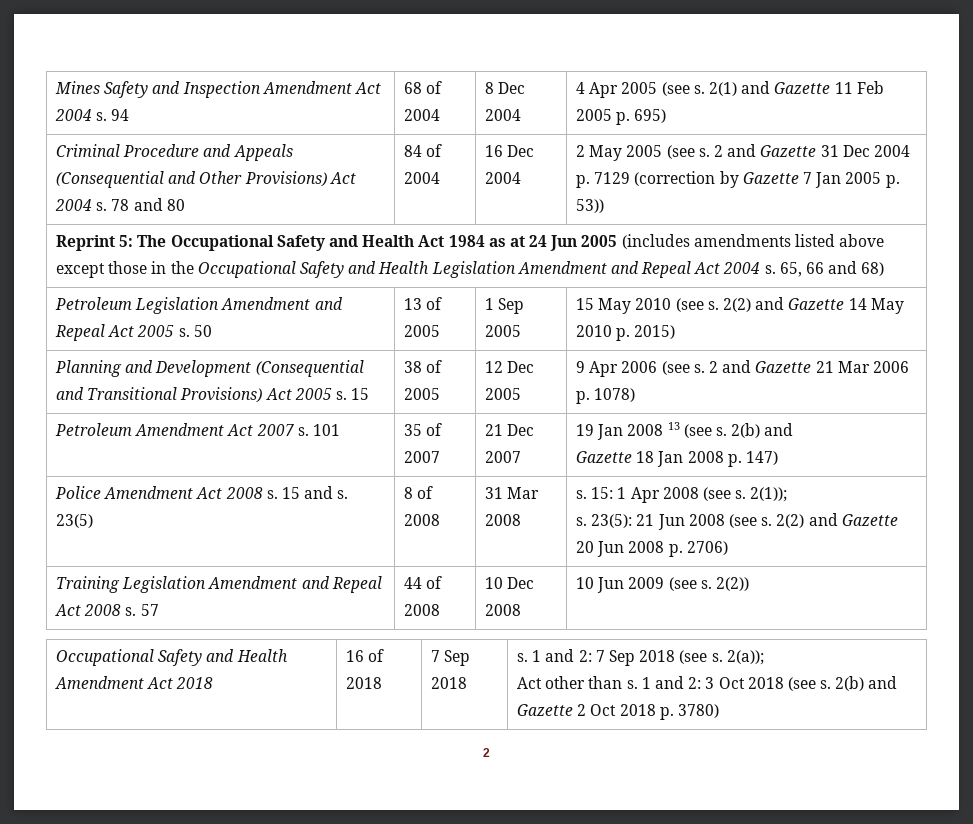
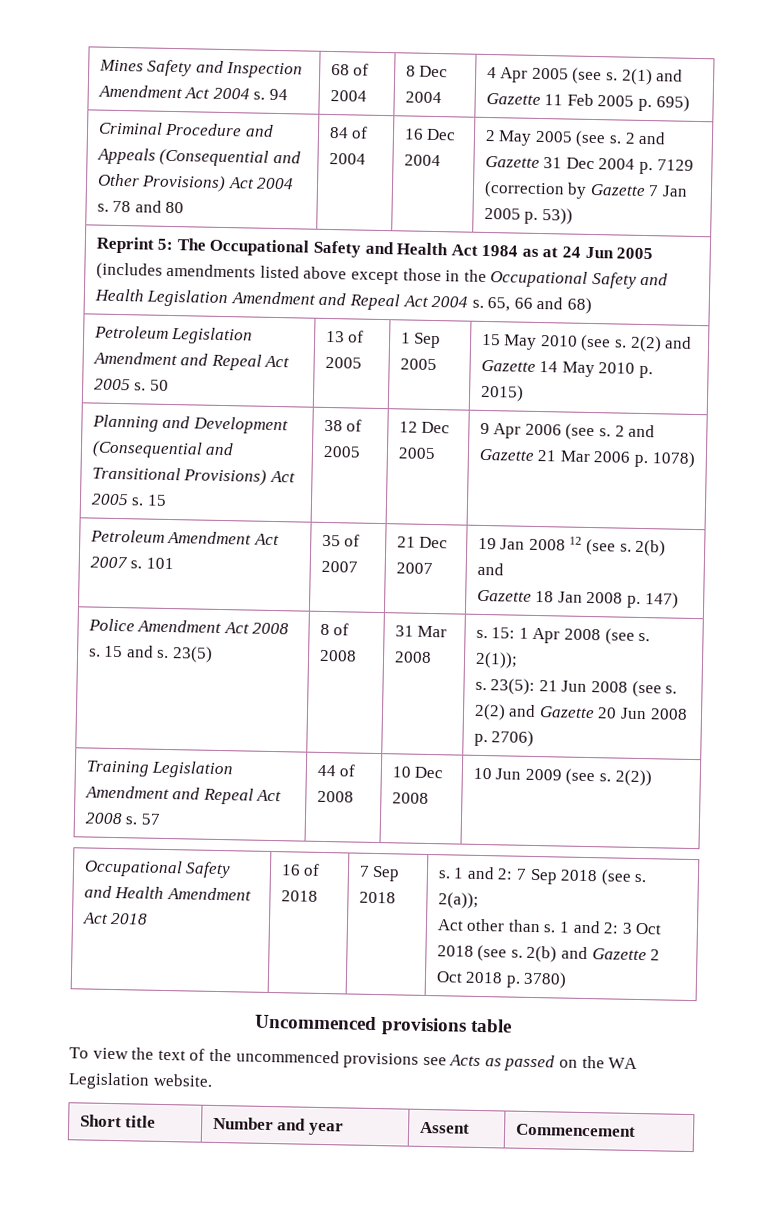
[667,422,680,430] 13 -> [569,536,583,545] 12
[483,748,490,757] 2 -> [254,1014,512,1036] [69,1047,639,1072] [68,1072,213,1090] [79,1114,157,1128] [212,1116,344,1136] [419,1121,470,1134] [514,1123,636,1137] Uncommenced provisions table // To view the text of the uncommenced provisions see Acts as passed on the WA Legislation website. // Short title | Number and year | Assent | Commencement

